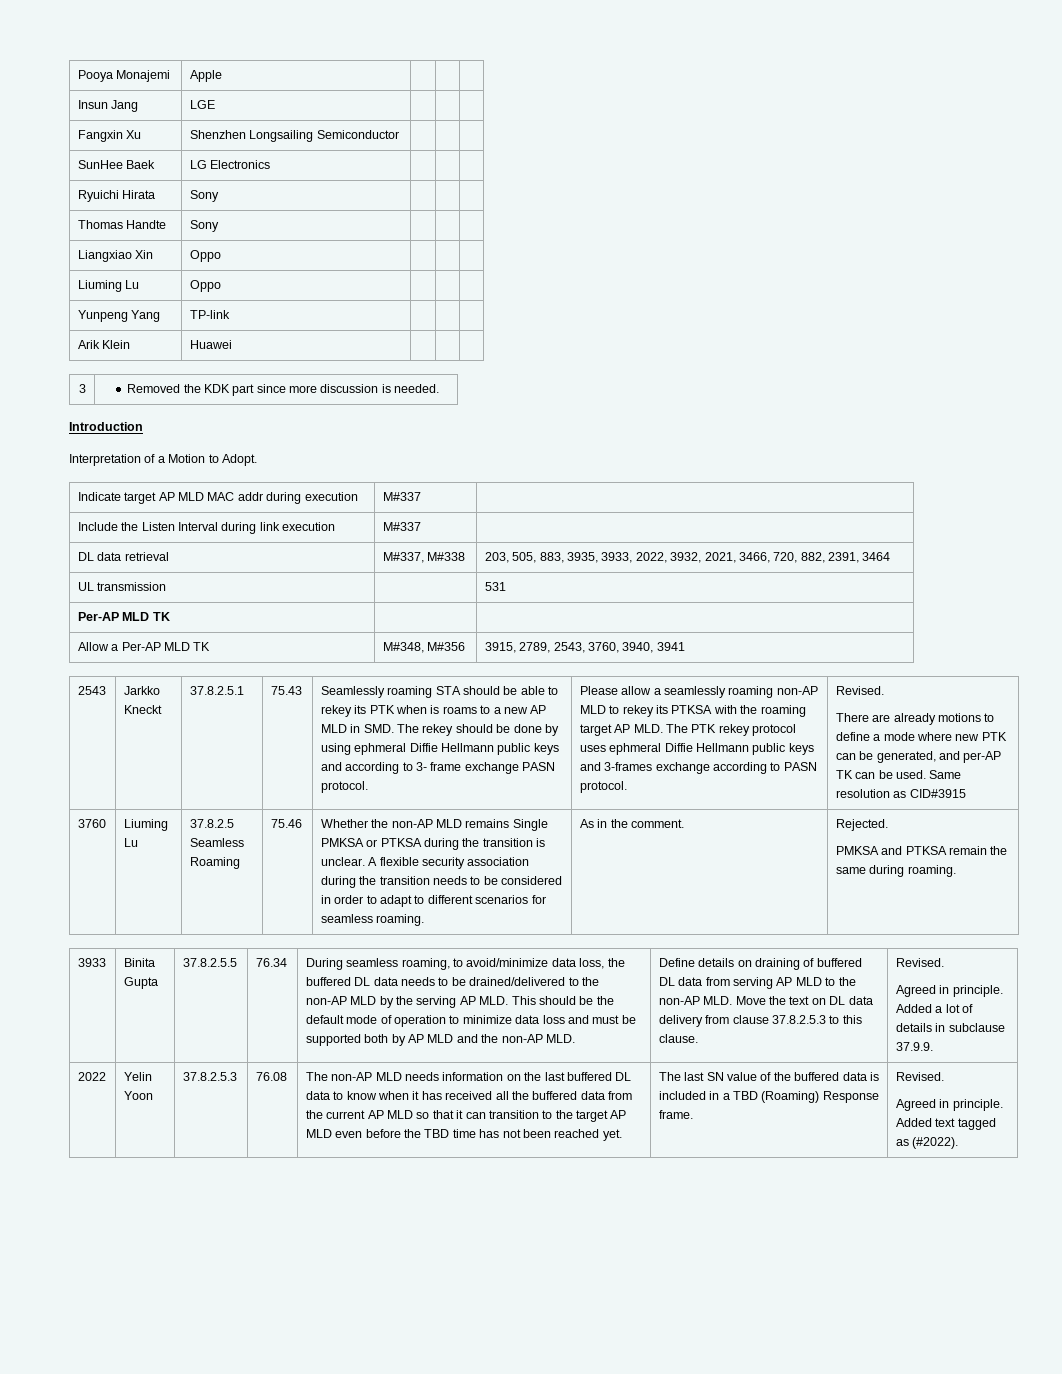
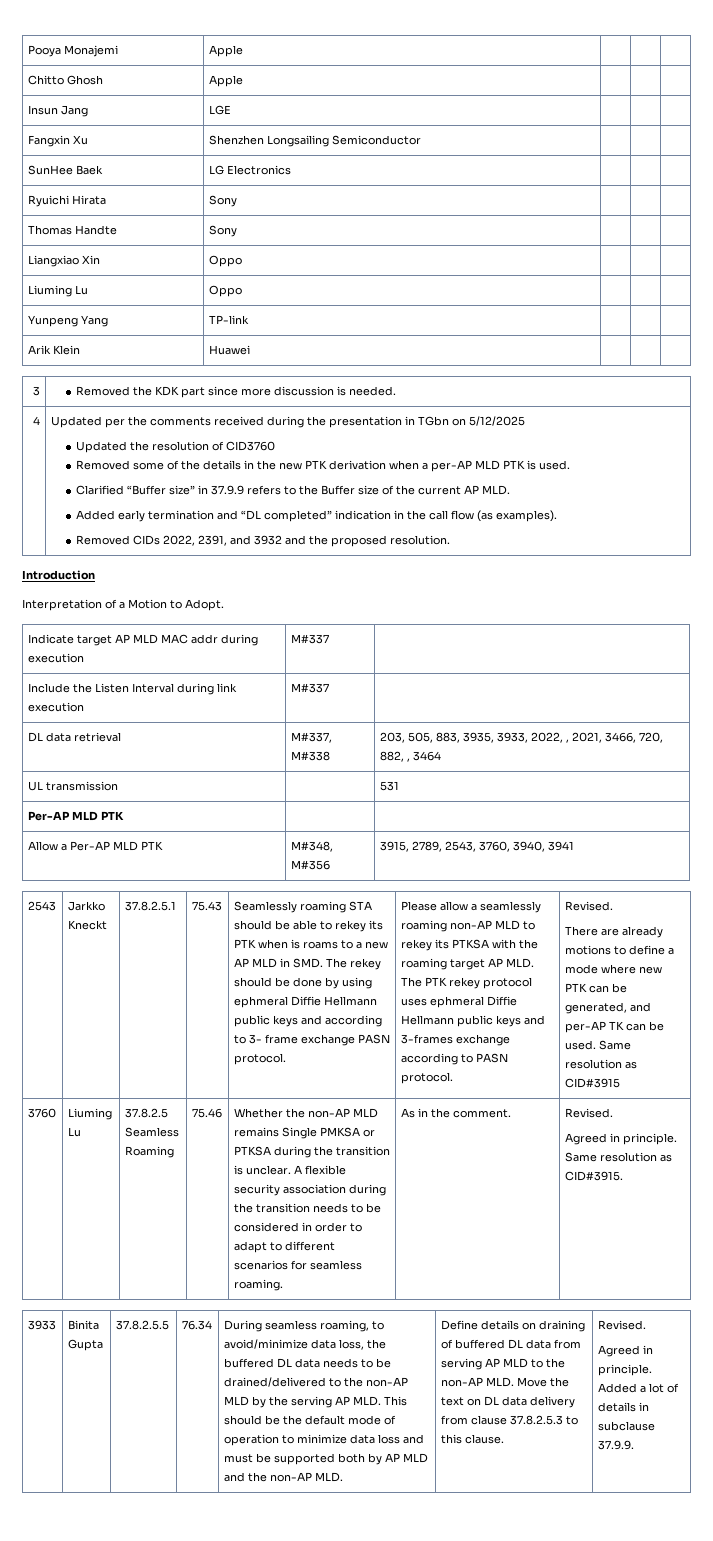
(222, 76) none -> [27,75,103,85] [208,75,243,87] // Chitto Ghosh | Apple | | |
(440, 388) none -> [33,416,41,425] [50,416,525,428] [75,441,275,453] [75,460,570,472] [75,485,510,495] [75,510,557,522] [75,535,450,547] // 4 | Updated per the comments received during the presentation in TGbn on 5/12/2025 // Updated the resolution of CID3760 // Removed some of the details in the new PTK derivation when a per-AP MLD PTK is used. // Clarified “Buffer size” in 37.9.9 refers to the Buffer size of the current AP MLD. // Added early termination and “DL completed” indication in the call flow (as examples). // Removed CIDs 2022, 2391, and 3932 and the proposed resolution.
[670,552,702,563] 3932, -> [565,739,569,743] ,
[828,552,860,563] 2391, -> [406,758,410,762] ,
[152,612,170,621] TK -> [100,811,124,820] PTK
[193,642,211,651] TK -> [140,841,163,850] PTK
[835,819,888,831] [835,846,1008,855] [835,865,956,877] Rejected. // PMKSA and PTKSA remain the same during roaming. -> [564,1108,613,1118] [564,1133,677,1145] [564,1152,672,1162] [564,1171,623,1181] Revised. // Agreed in principle. Same resolution as CID#3915.
[77,1072,106,1081] [123,1072,152,1081] [123,1091,153,1100] [182,1072,237,1081] [255,1072,287,1081] [305,1072,632,1081] [305,1091,633,1100] [305,1110,627,1122] [305,1129,622,1141] [658,1072,879,1081] [658,1091,879,1103] [658,1110,693,1119] [895,1072,944,1081] [895,1099,1003,1111] [895,1118,996,1130] [895,1137,959,1149] // 2022 | Yelin Yoon | 37.8.2.5.3 | 76.08 | The non-AP MLD needs information on the last buffered DL data to know when it has received all the buffered data from the current AP MLD so that it can transition to the target AP MLD even before the TBD time has not been reached yet. | The last SN value of the buffered data is included in a TBD (Roaming) Response frame. | Revised. // Agreed in principle. Added text tagged as (#2022). -> (634, 1445) none

